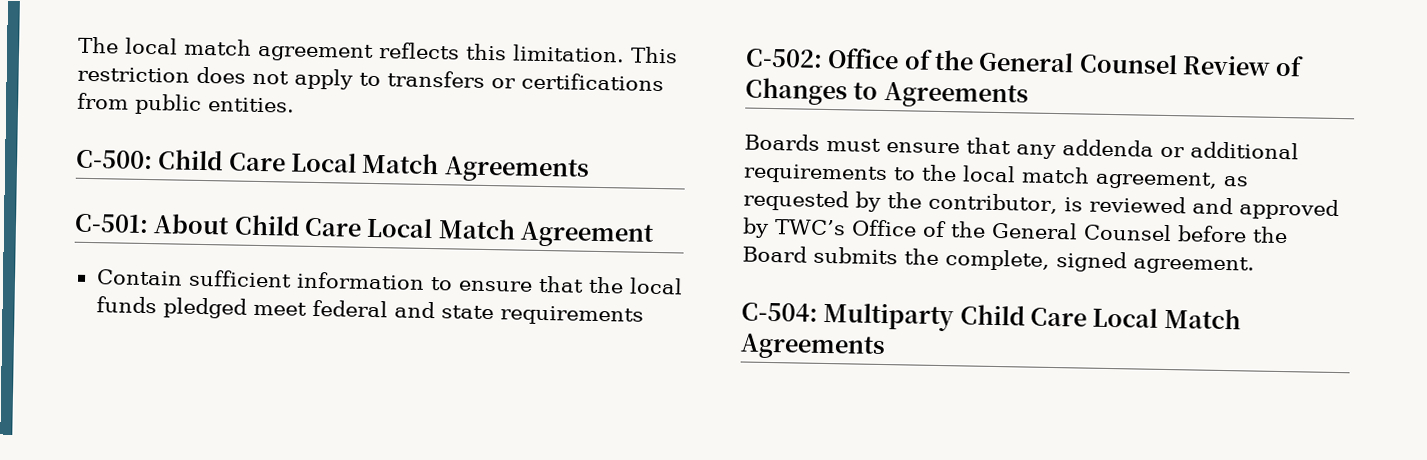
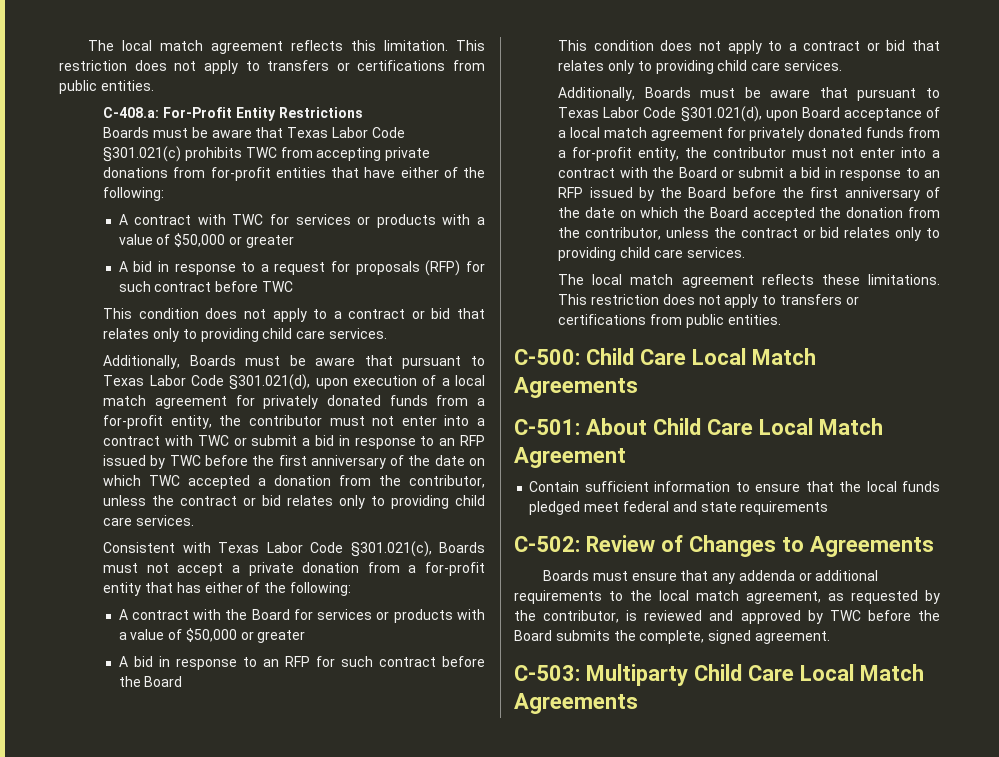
(295, 105) none -> [103,107,363,121] [103,127,405,138] [103,146,431,162] [103,167,485,181] [103,187,165,201] [118,214,485,228] [118,233,294,248] [118,260,486,276] [118,281,293,292] [103,308,485,322] [103,328,387,342] [103,355,485,369] [103,374,485,390] [103,395,485,409] [103,415,485,429] [103,435,486,449] [103,455,485,469] [103,475,485,489] [103,495,485,509] [103,515,194,526] [103,541,485,557] [103,562,485,576] [103,582,351,596] [118,609,485,623] [118,628,306,643] [118,656,485,670] [118,676,183,687] [558,40,940,54] [558,60,842,74] [558,87,940,101] [558,106,940,122] [558,127,940,141] [558,147,940,161] [558,167,940,181] [558,187,940,201] [558,207,940,221] [558,227,940,241] [558,247,745,261] [558,274,940,288] [558,294,859,308] [558,314,781,328] // C-408.a: For-Profit Entity Restrictions // Boards must be aware that Texas Labor Code §301.021(c) prohibits TWC from accepting private donations from for-profit entities that have either of the following: // A contract with TWC for services or products with a value of $50,000 or greater // A bid in response to a request for proposals (RFP) for such contract before TWC // This condition does not apply to a contract or bid that relates only to providing child care services. // Additionally, Boards must be aware that pursuant to Texas Labor Code §301.021(d), upon execution of a local match agreement for privately donated funds from a for-profit entity, the contributor must not enter into a contract with TWC or submit a bid in response to an RFP issued by TWC before the first anniversary of the date on which TWC accepted a donation from the contributor, unless the contract or bid relates only to providing child care services. // Consistent with Texas Labor Code §301.021(c), Boards must not accept a private donation from a for-profit entity that has either of the following: // A contract with the Board for services or products with a value of $50,000 or greater // A bid in response to an RFP for such contract before the Board // This condition does not apply to a contract or bid that relates only to providing child care services. // Additionally, Boards must be aware that pursuant to Texas Labor Code §301.021(d), upon Board acceptance of a local match agreement for privately donated funds from a for-profit entity, the contributor must not enter into a contract with the Board or submit a bid in response to an RFP issued by the Board before the first anniversary of the date on which the Board accepted the donation from the contributor, unless the contract or bid relates only to providing child care services. // The local match agreement reflects these limitations. This restriction does not apply to transfers or certifications from public entities.
[827,47,1178,75] Office of the General Counsel -> (580, 544) none
[774,219,1172,242] TWC’s Office of the General Counsel -> [829,610,861,621] TWC
[741,302,818,322] C-504: -> [514,665,580,681] C-503:

